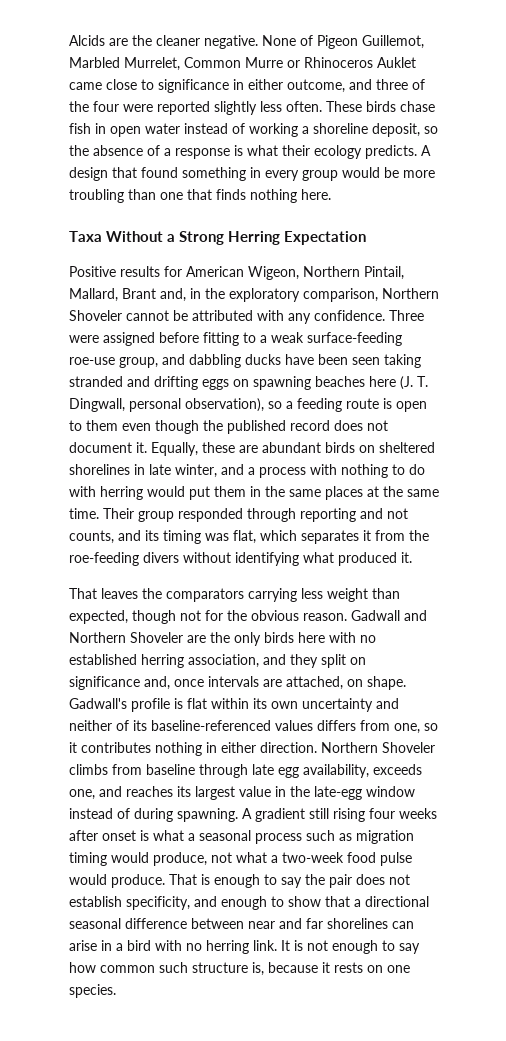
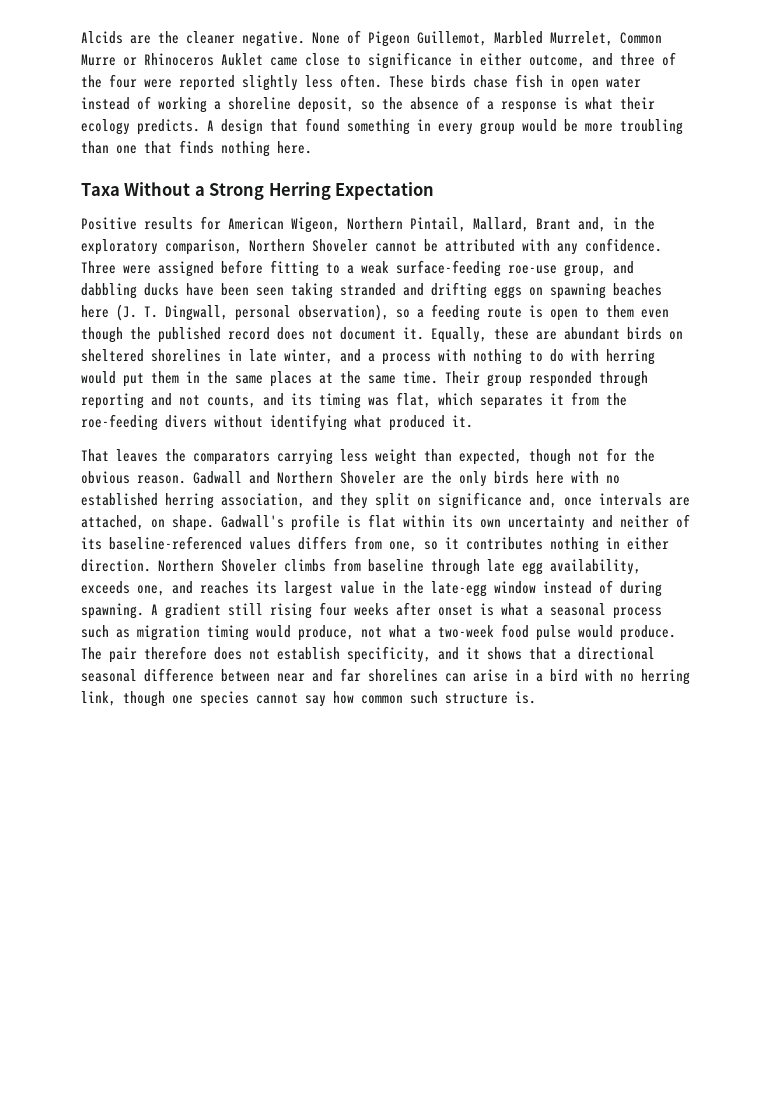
[169,874,352,888] That is enough to say the pair -> [81,646,207,663] The pair therefore
[221,896,321,910] enough to show -> [466,647,522,660] it shows
[253,940,395,954] link. It is not enough to -> [81,691,298,707] link, though one species cannot
[252,962,410,976] [69,984,116,998] is, because it rests on one species. -> [515,691,536,704] is.

